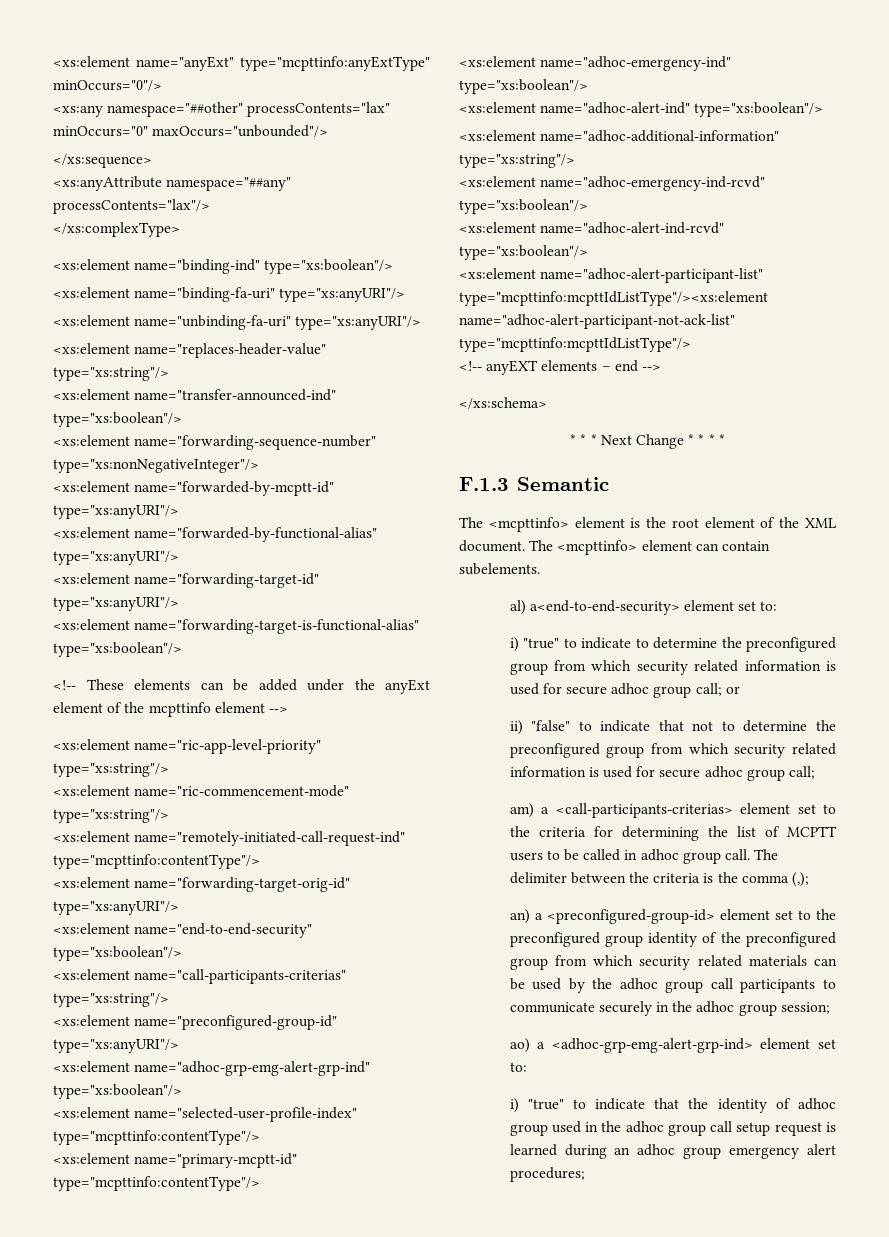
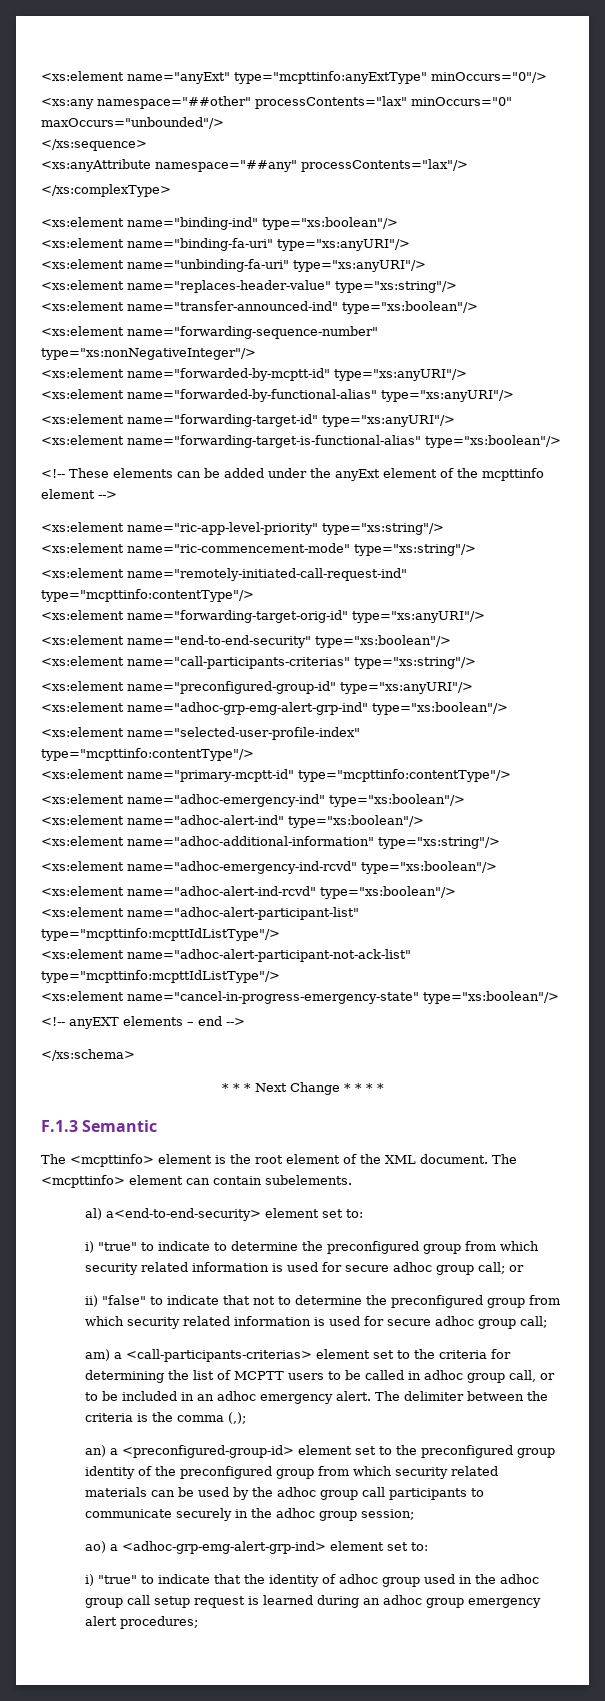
[459,291,768,306] type="mcpttinfo:mcpttIdListType"/><xs:element -> [41,928,280,941] [41,949,124,959] type="mcpttinfo:mcpttIdListType"/> // <xs:element
(691, 344) none -> [41,991,559,1004] // <xs:element name="cancel-in-progress-emergency-state" type="xs:boolean"/>
[724,849,750,860] call. -> [509,1370,556,1382] [85,1391,372,1404] call, or to be included in an adhoc emergency alert.

